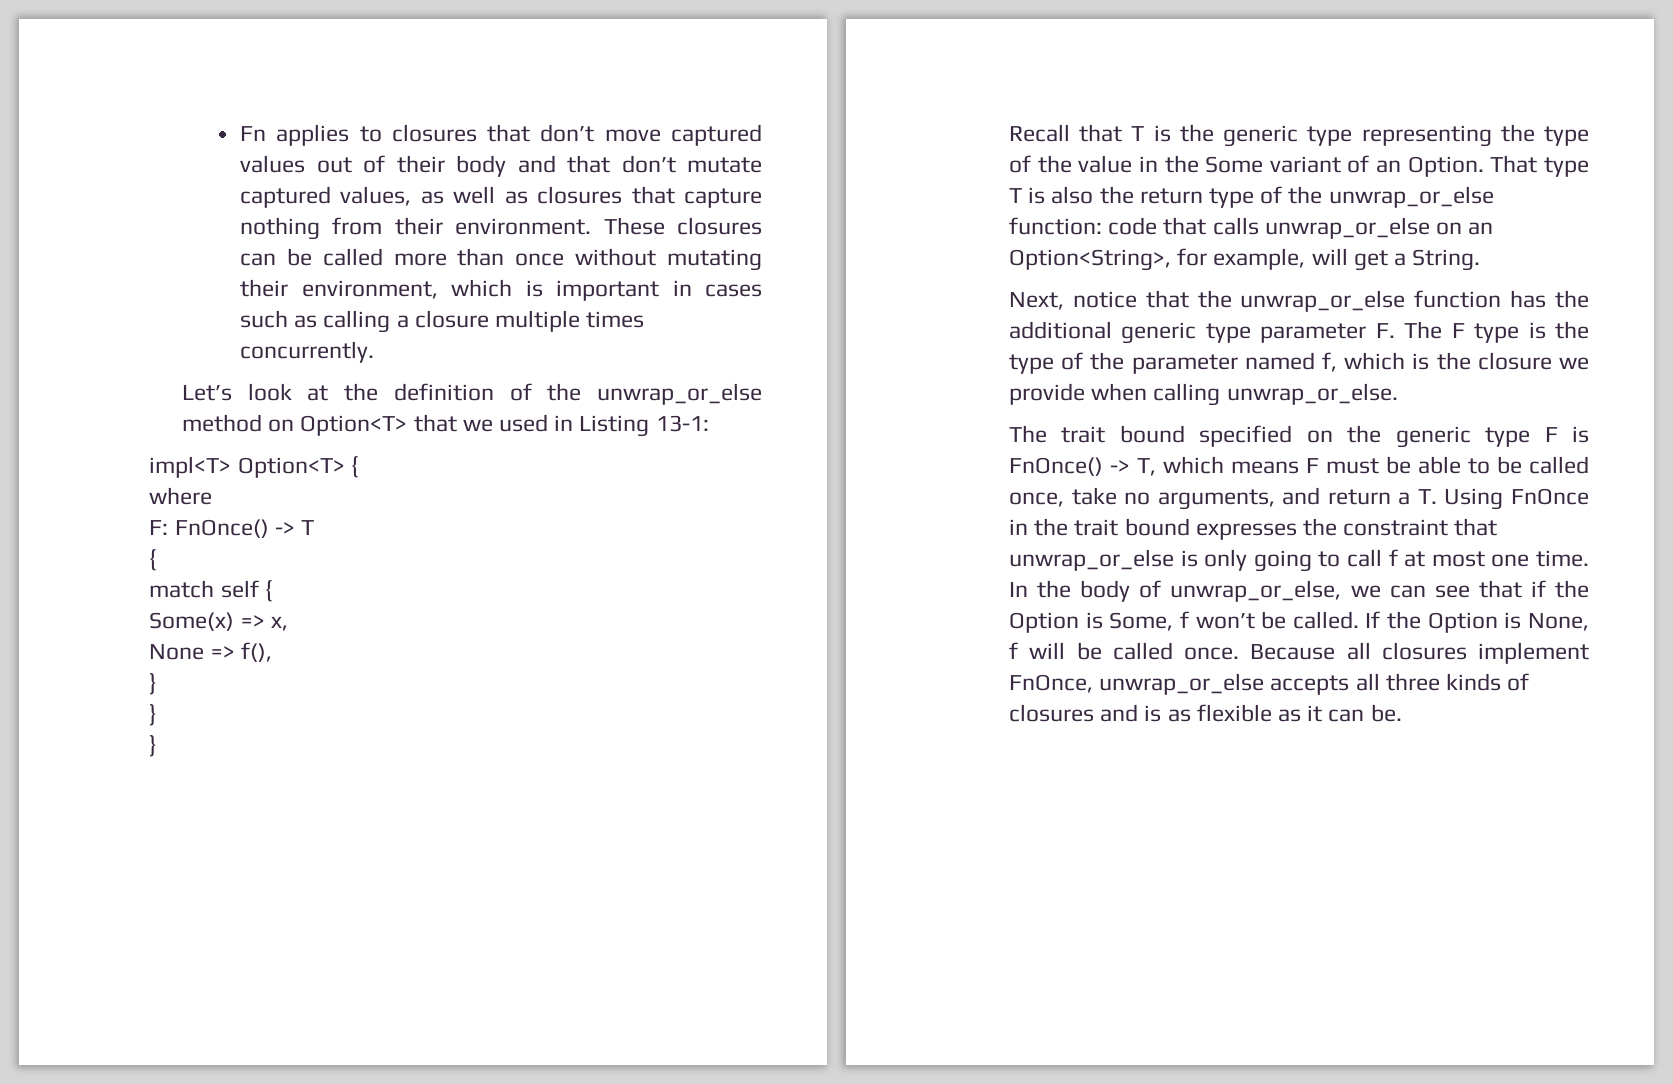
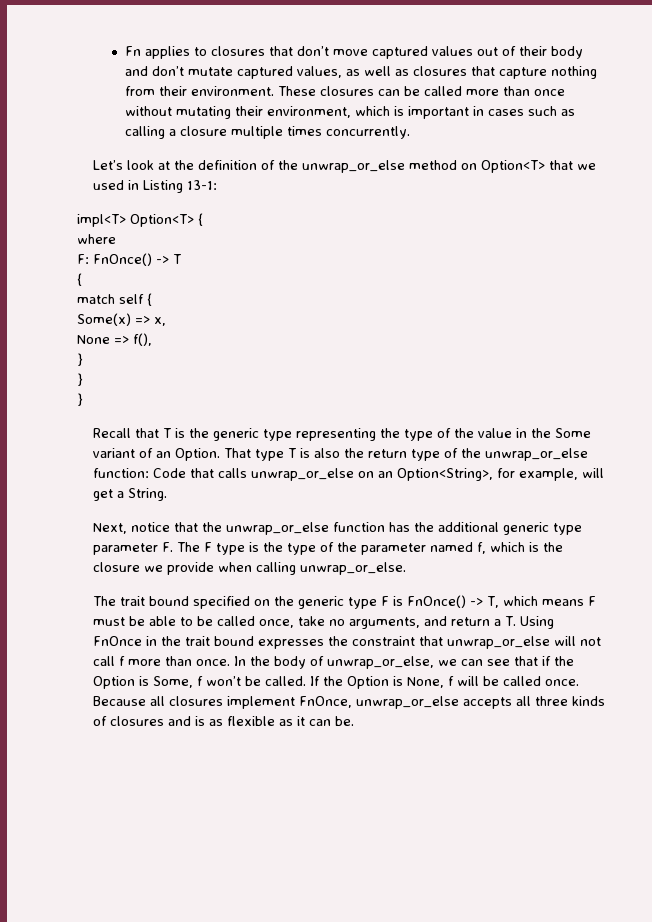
[566,155,610,173] that -> (149, 71) none
[1108,217,1158,235] code -> [153,468,187,478] Code
[1180,549,1589,572] is only going to call f at most one time. -> [554,636,602,646] [93,656,231,666] will not call f more than once.

